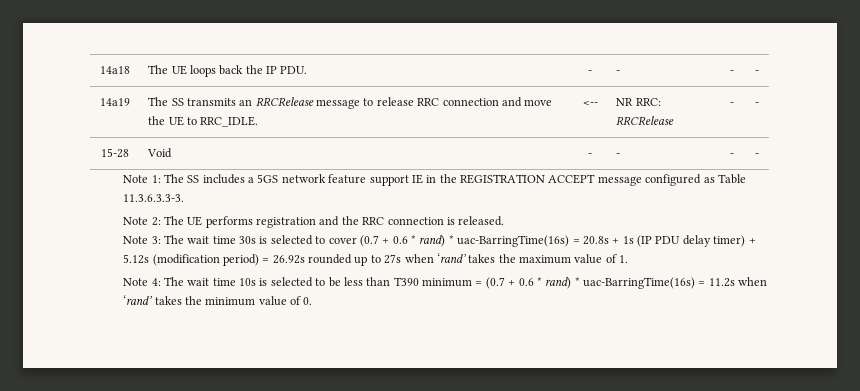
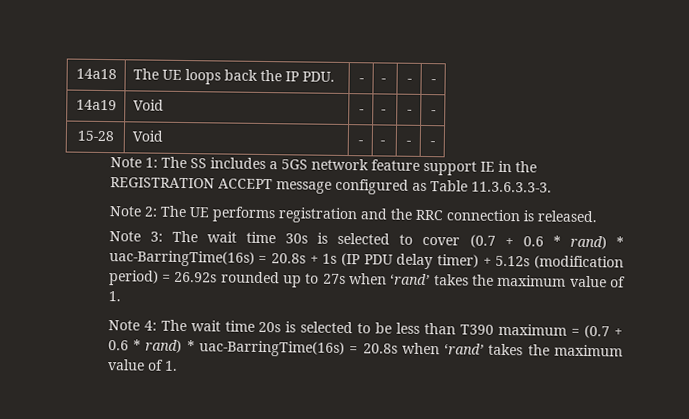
[148,97,553,109] [148,116,259,127] [582,101,598,106] [616,98,661,106] [616,116,675,125] The SS transmits an RRCRelease message to release RRC connection and move the UE to RRC_IDLE. | <-- | NR RRC: RRCRelease -> [132,99,164,111] [358,109,364,114] [380,109,386,114] Void | - | -
[239,278,257,286] 10s -> [258,321,282,333] 20s
[422,278,473,287] minimum -> [498,323,568,336] maximum
[708,277,768,287] [123,295,313,306] 11.2s when ‘rand’ takes the minimum value of 0. -> [362,342,623,357] [106,359,178,371] 20.8s when ‘rand’ takes the maximum value of 1.

